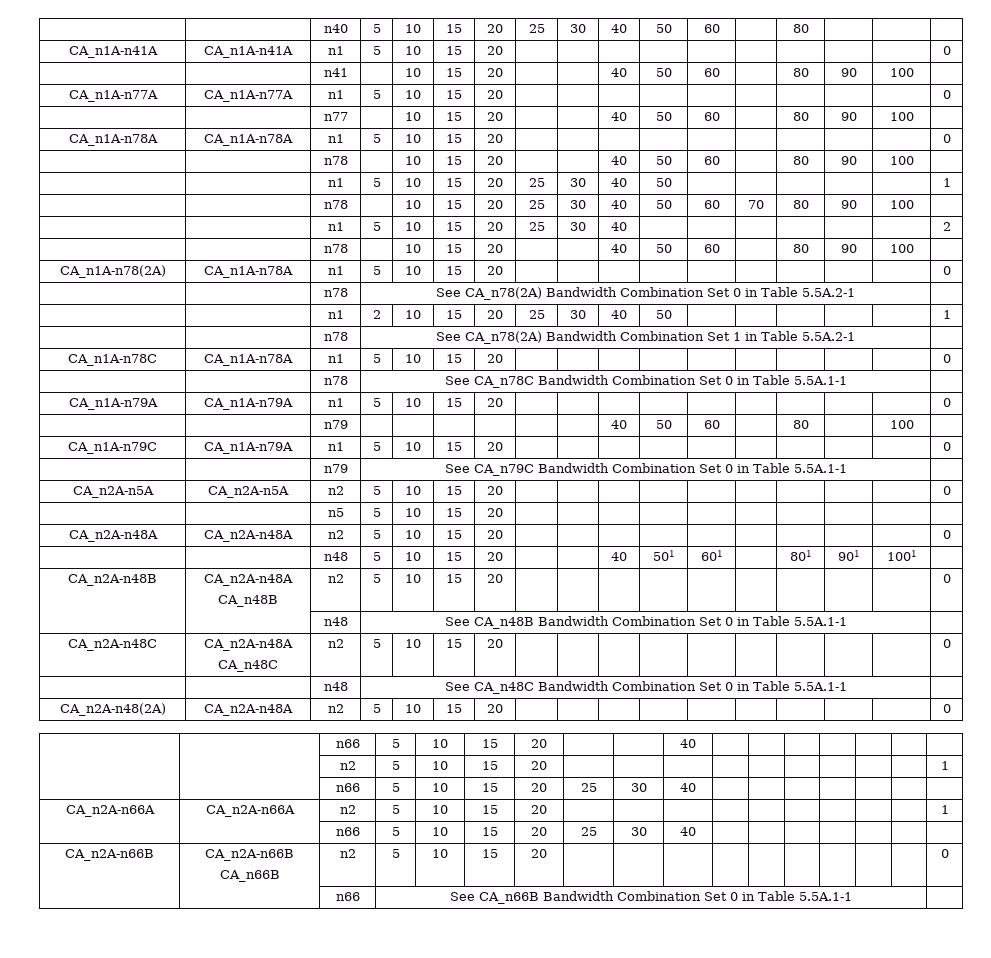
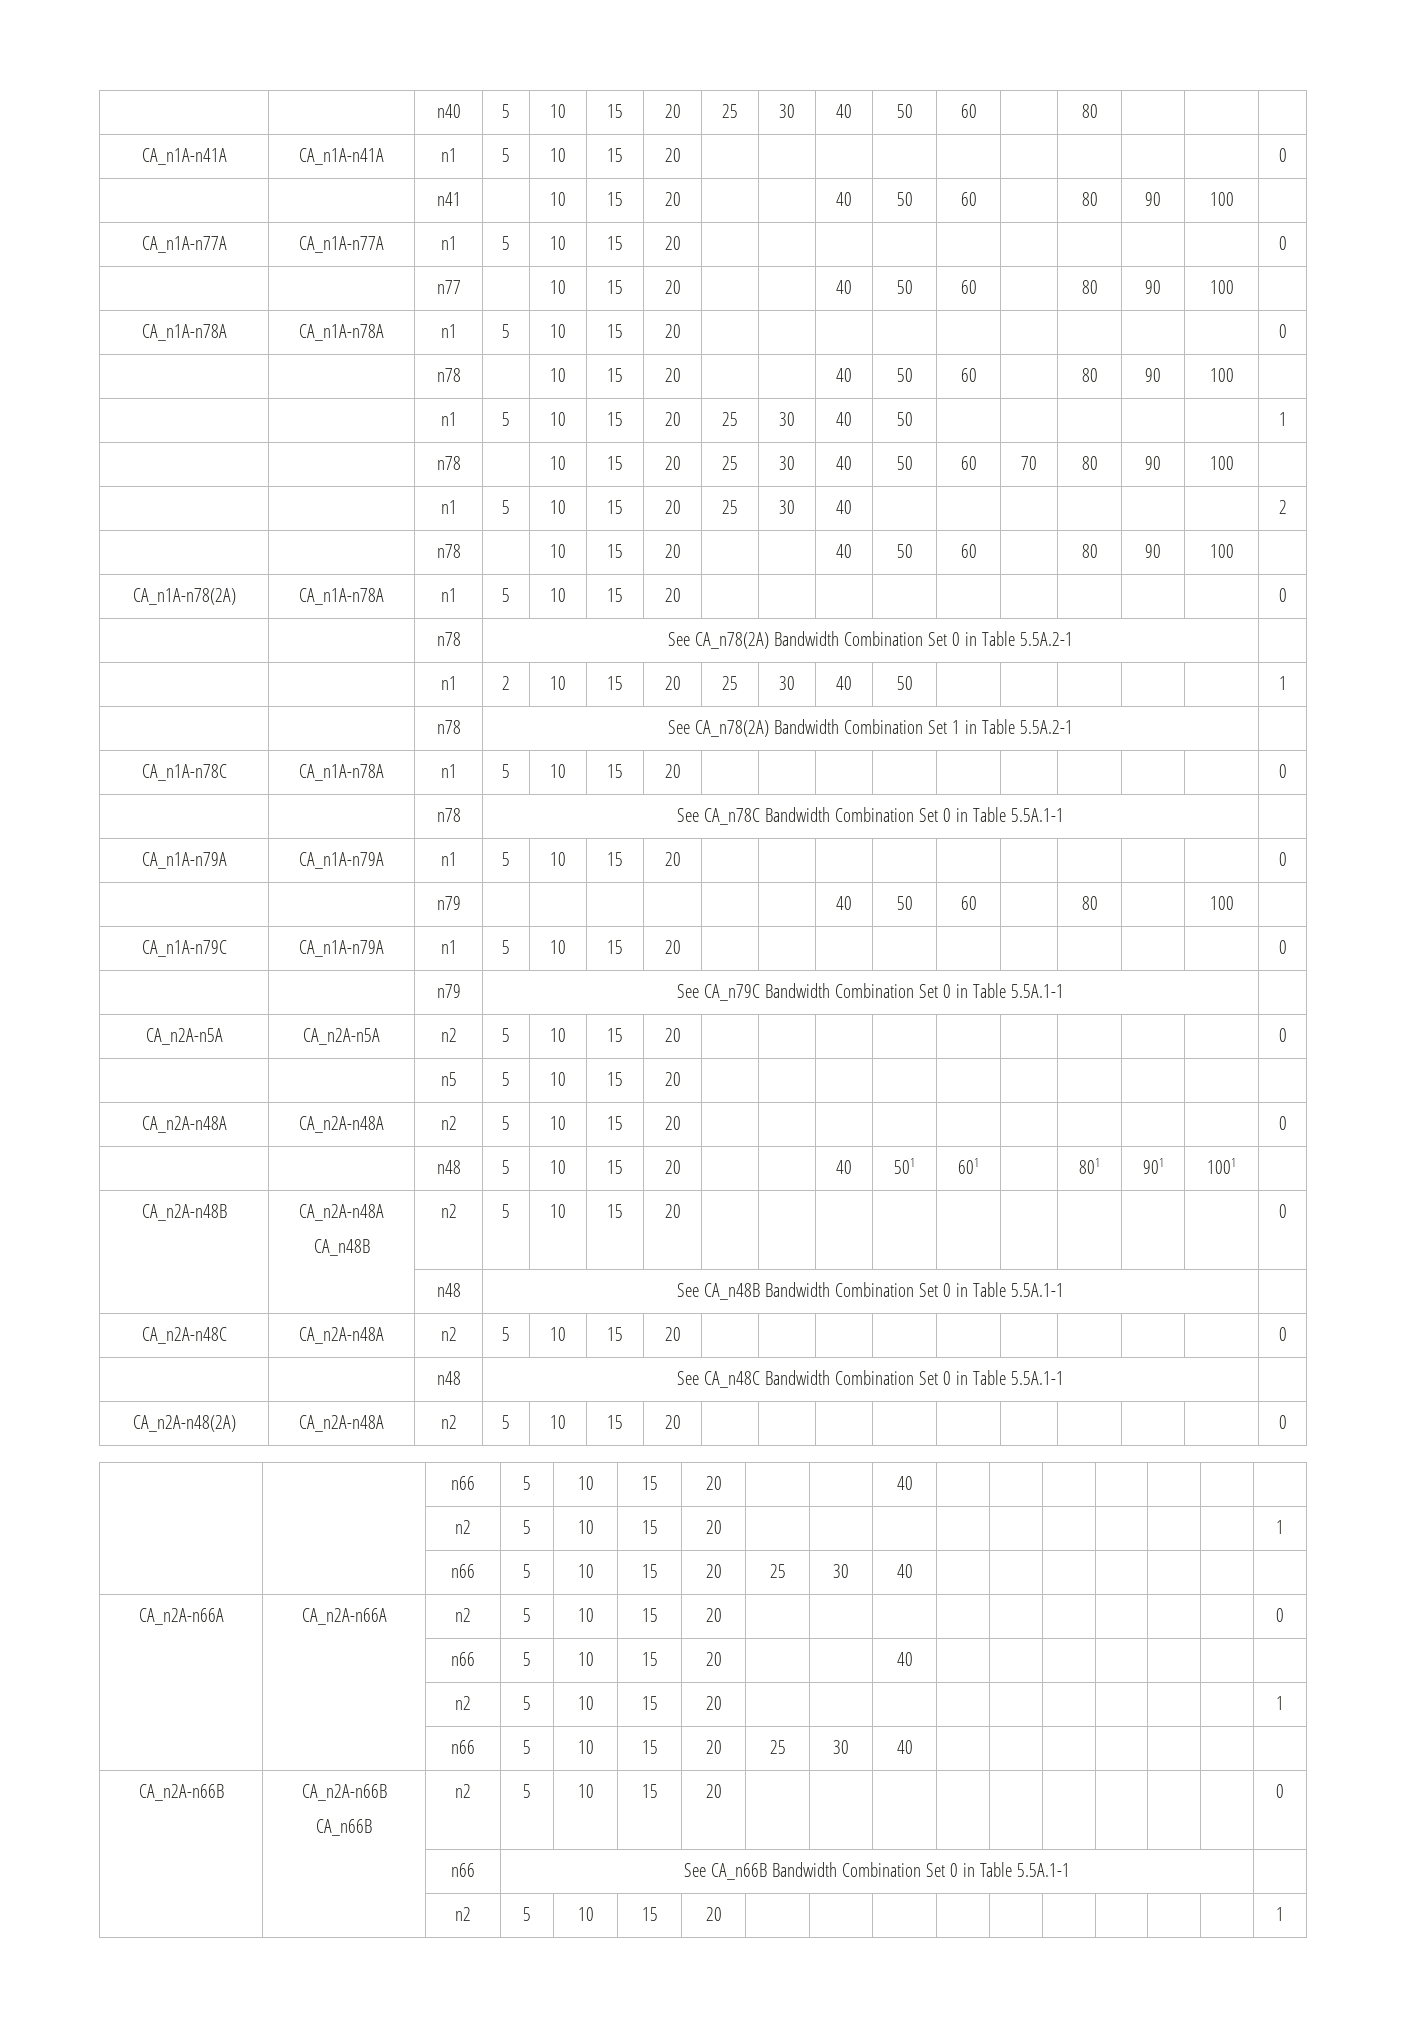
[218,660,278,672] // CA_n48C -> (384, 1335) none
(547, 809) none -> [1276,1608,1284,1622] [451,1652,475,1666] [523,1652,531,1666] [577,1652,594,1666] [641,1652,658,1666] [705,1652,722,1666] [896,1652,913,1666] [455,1696,471,1710] [523,1696,531,1710] [577,1696,594,1710] [641,1696,658,1710] [705,1696,722,1710] | 0 // | | n66 | 5 | 10 | 15 | 20 | | | 40 | | | | | | | // | | n2 | 5 | 10 | 15 | 20 | | | | | | | | |
(852, 896) none -> [455,1907,471,1921] [523,1907,531,1921] [577,1907,594,1921] [641,1907,658,1921] [705,1907,722,1921] [1276,1907,1284,1921] // | | n2 | 5 | 10 | 15 | 20 | | | | | | | | | | 1

